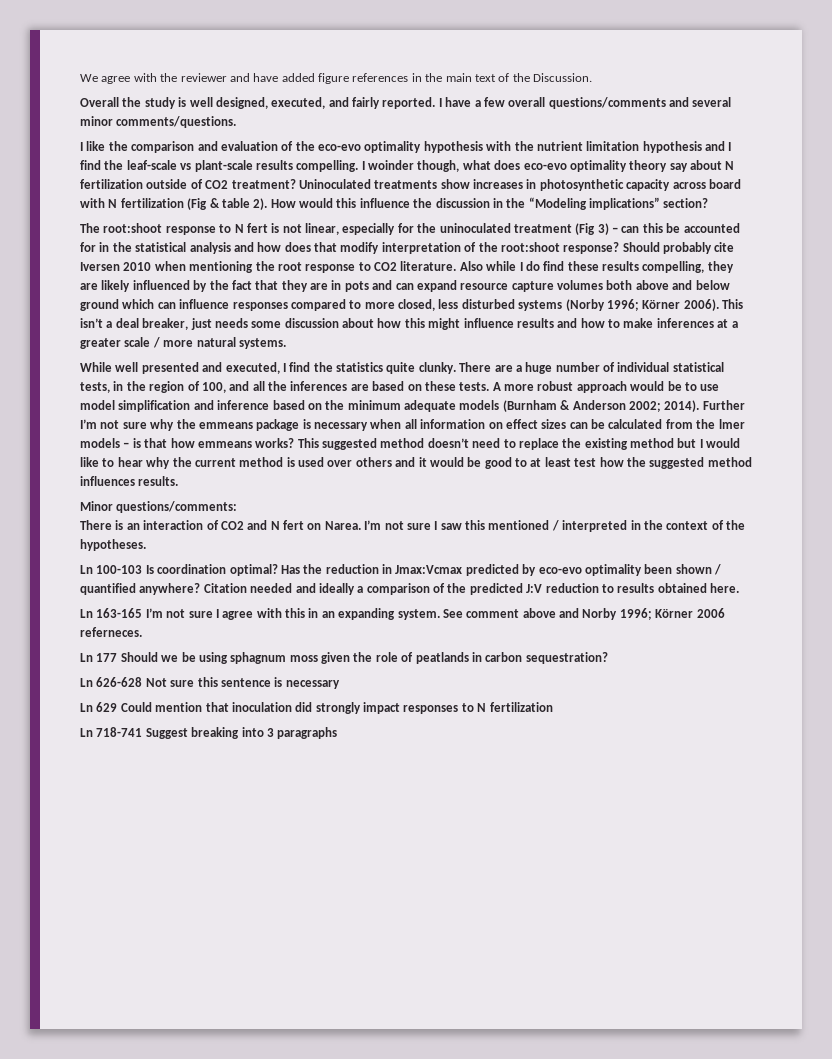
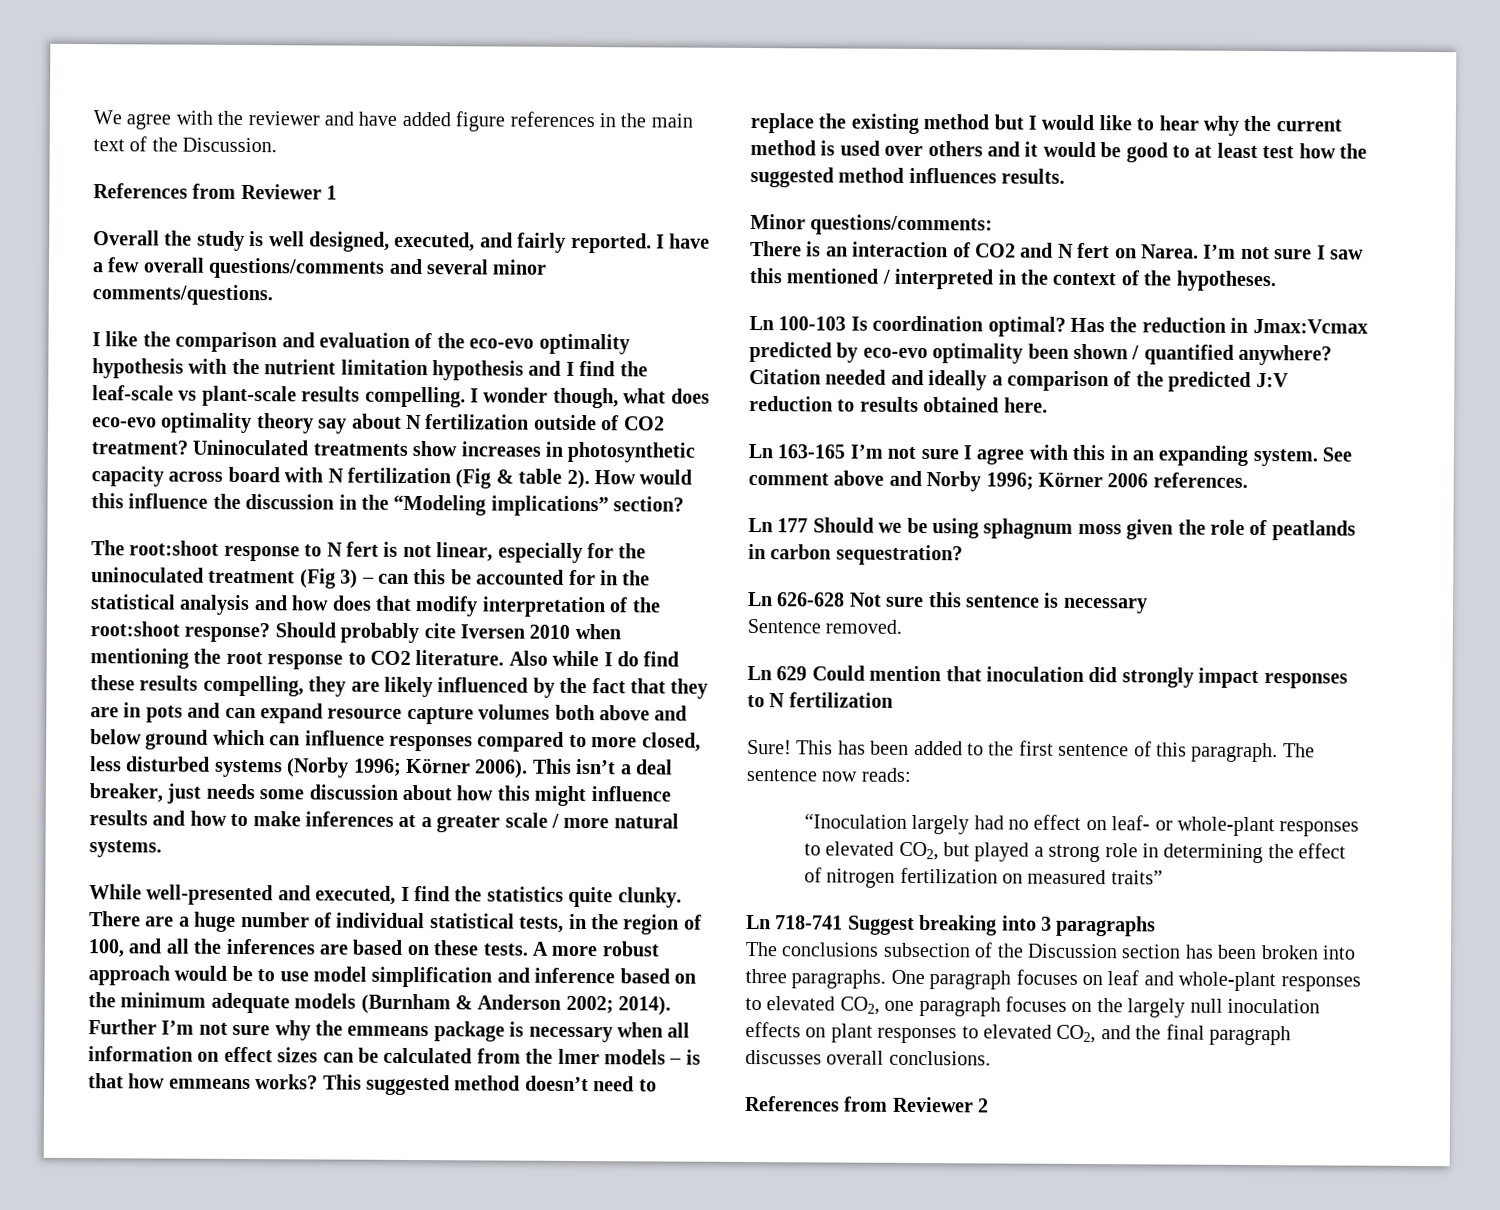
(592, 77) none -> [93,183,338,200] // References from Reviewer 1
[368,160,414,170] woinder -> [483,387,549,403] wonder
[115,362,199,374] well presented -> [146,884,274,906] well-presented
[80,627,142,637] referneces. -> [1152,472,1248,488] references.
(340, 684) none -> [747,618,903,634] // Sentence removed.
(553, 707) none -> [747,739,1315,763] [746,767,912,782] [803,813,1360,837] [803,841,1347,864] [803,867,1163,888] // Sure! This has been added to the first sentence of this paragraph. The sentence now reads: // “Inoculation largely had no effect on leaf- or whole-plant responses to elevated CO2, but played a strong role in determining the effect of nitrogen fertilization on measured traits”
(338, 733) none -> [745,941,1355,960] [745,968,1361,992] [745,996,1320,1018] [745,1021,1291,1046] [745,1049,991,1066] [744,1095,990,1113] // The conclusions subsection of the Discussion section has been broken into three paragraphs. One paragraph focuses on leaf and whole-plant responses to elevated CO2, one paragraph focuses on the largely null inoculation effects on plant responses to elevated CO2, and the final paragraph discusses overall conclusions. // References from Reviewer 2

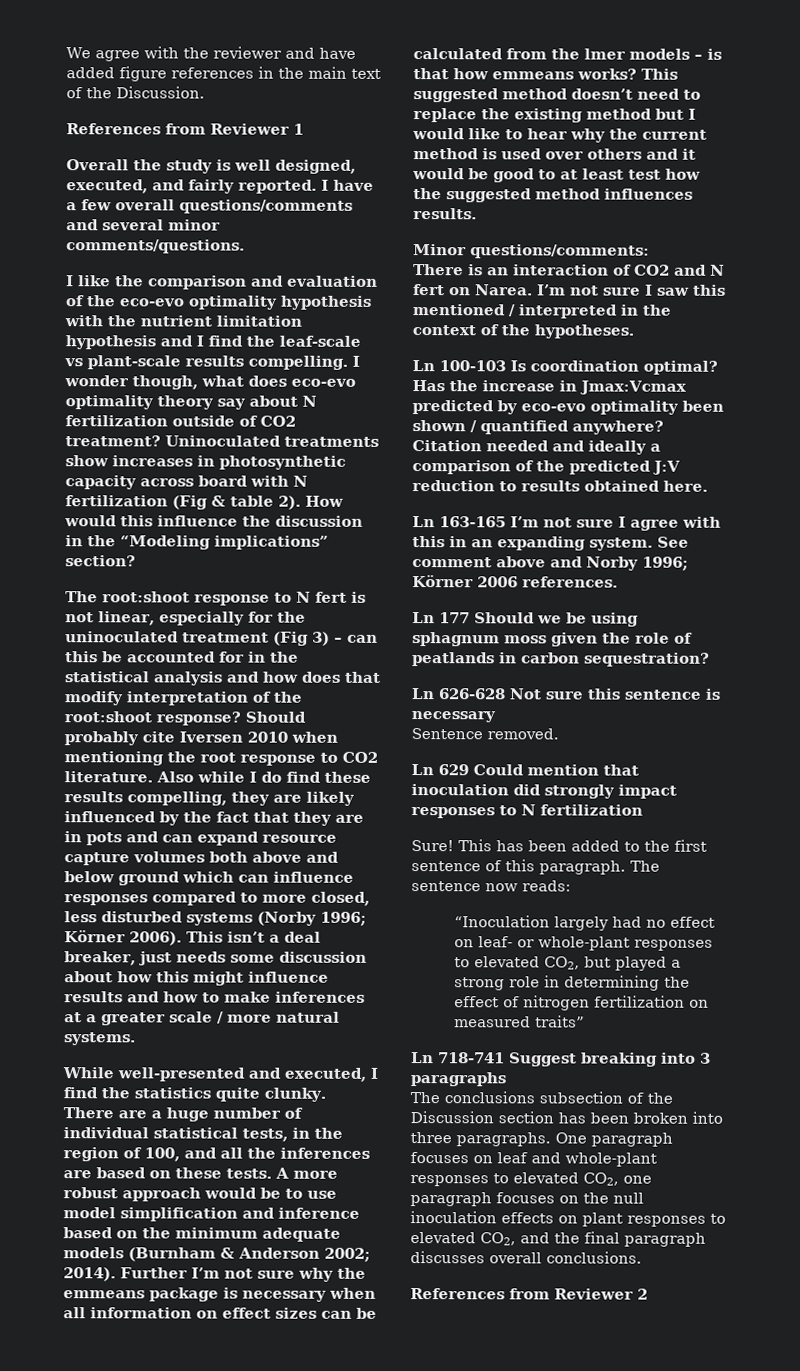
[1141,317,1226,333] reduction -> [482,380,555,392] increase
[1127,998,1186,1018] largely -> (609, 1198) none

